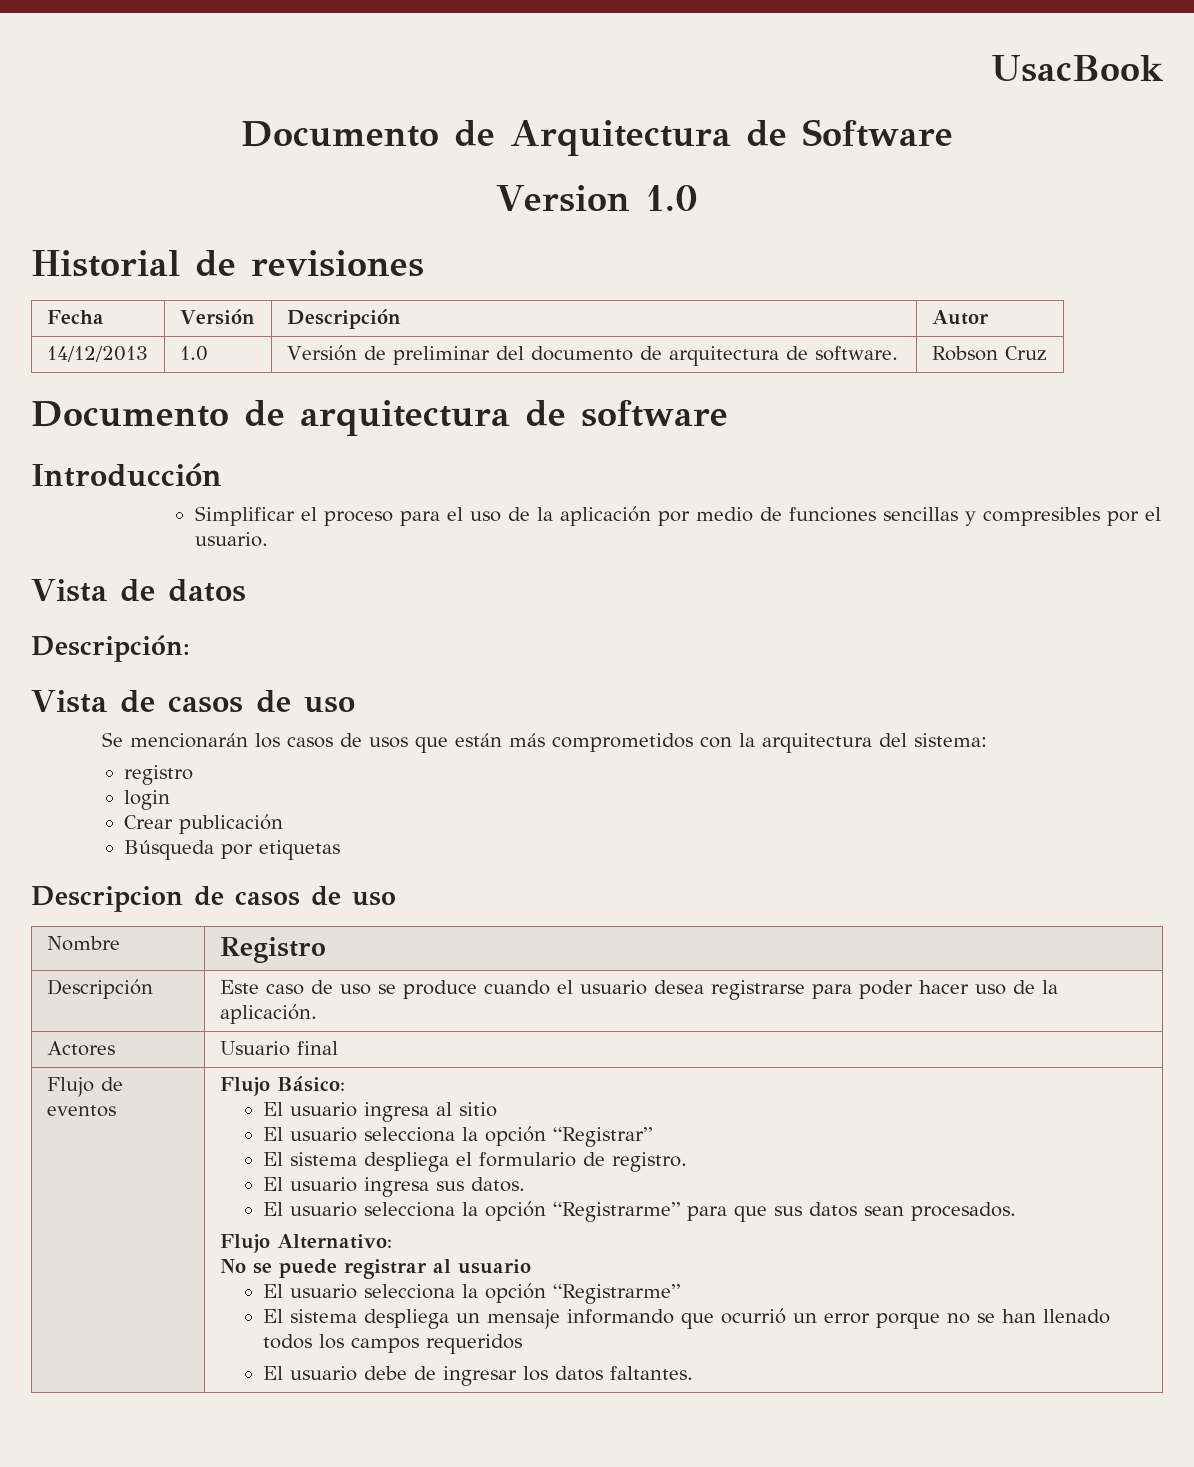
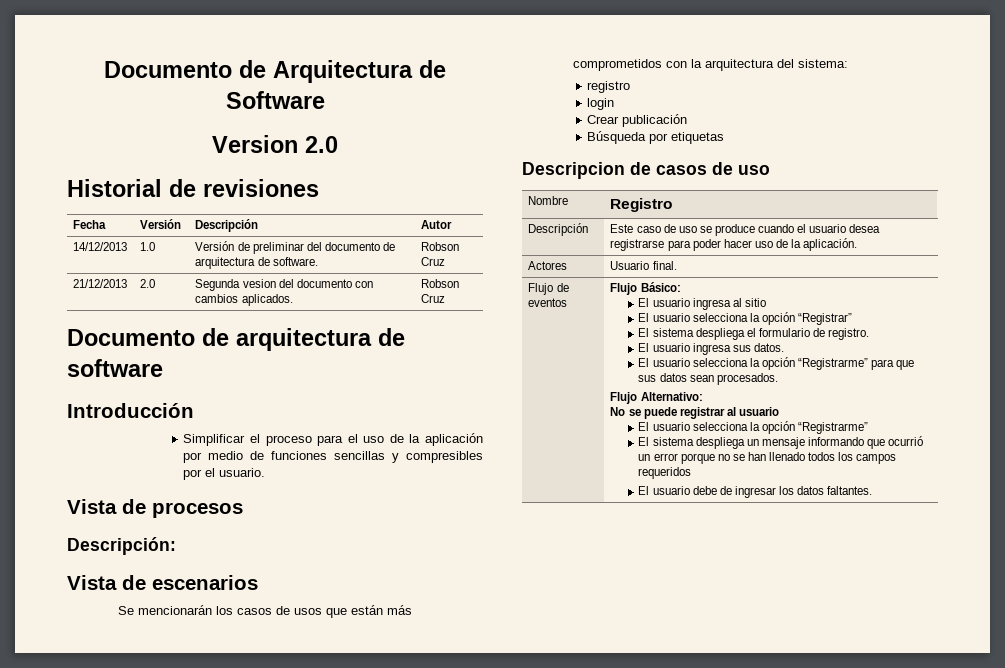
[991,55,1163,82] UsacBook // -> (104, 69) none
[644,185,698,211] 1.0 -> [305,136,338,153] 2.0
(1046, 353) none -> [73,279,128,288] [140,279,156,288] [195,279,373,291] [195,294,293,306] [421,279,460,288] [421,294,446,303] // 21/12/2013 | 2.0 | Segunda vesion del documento con cambios aplicados. | Robson Cruz
[167,579,246,602] datos -> [152,502,243,518] procesos
[167,690,355,713] casos de uso -> [152,575,258,590] escenarios
[296,1041,338,1055] final -> [652,261,677,270] final.

